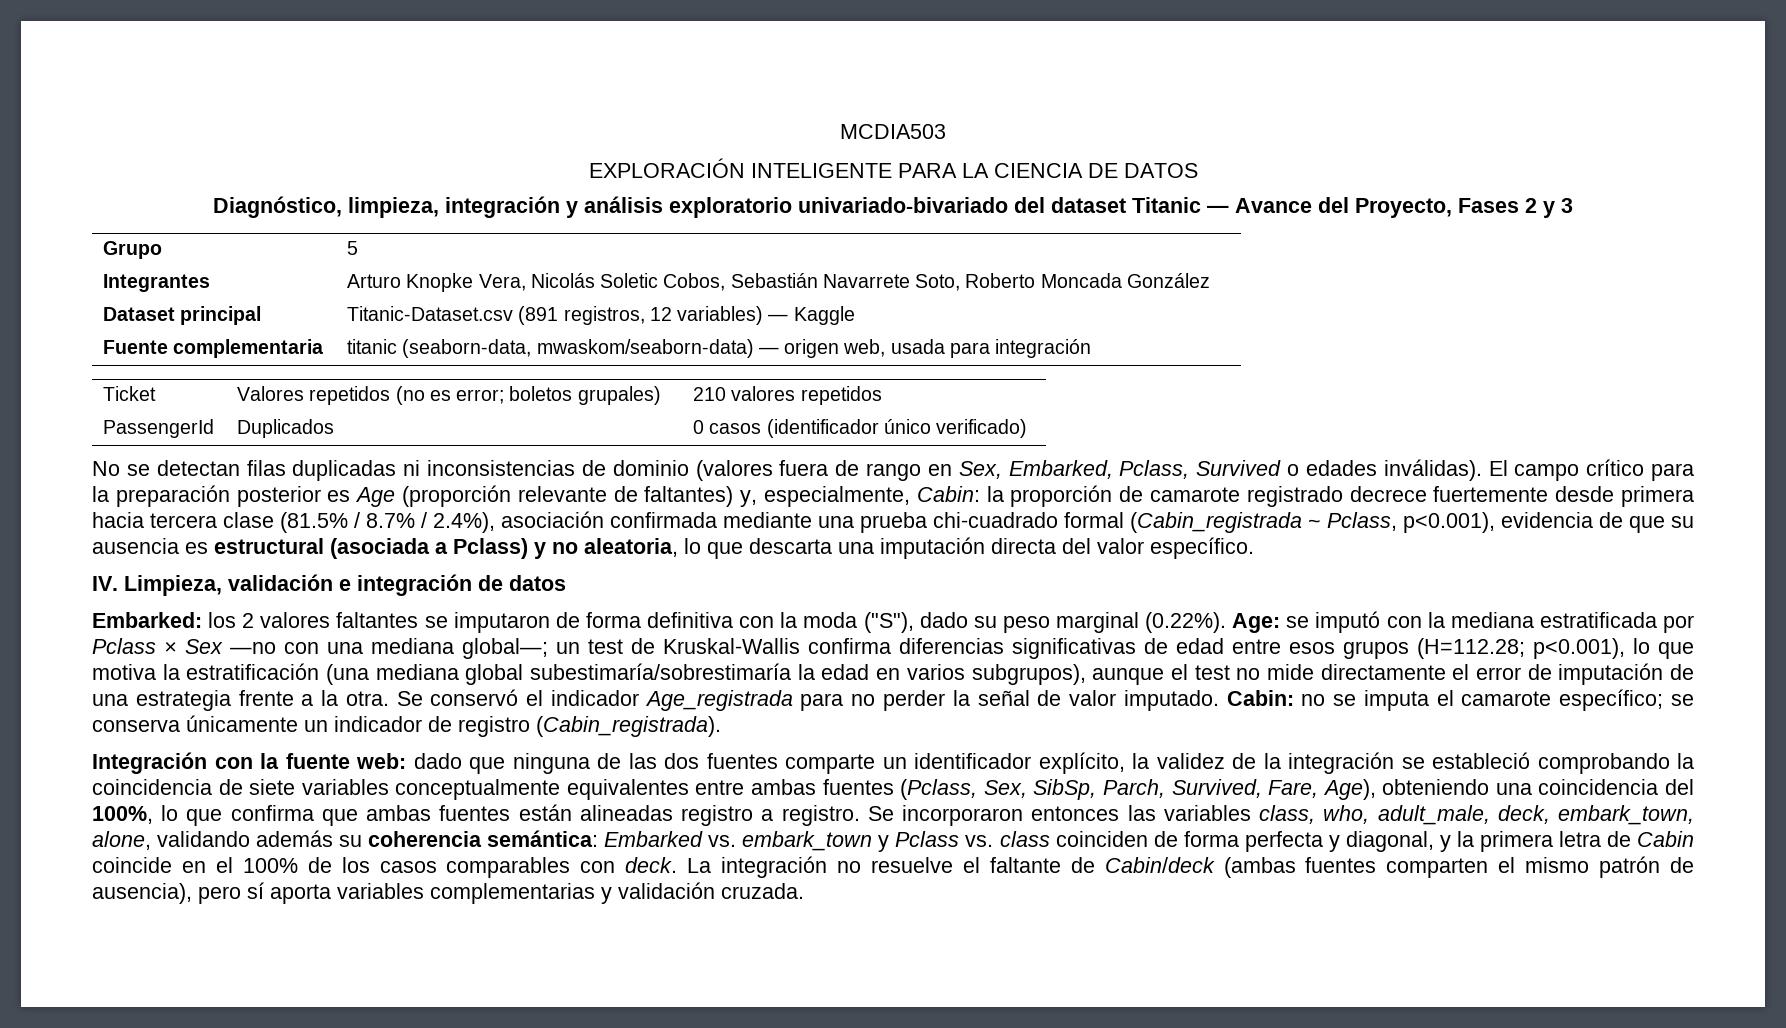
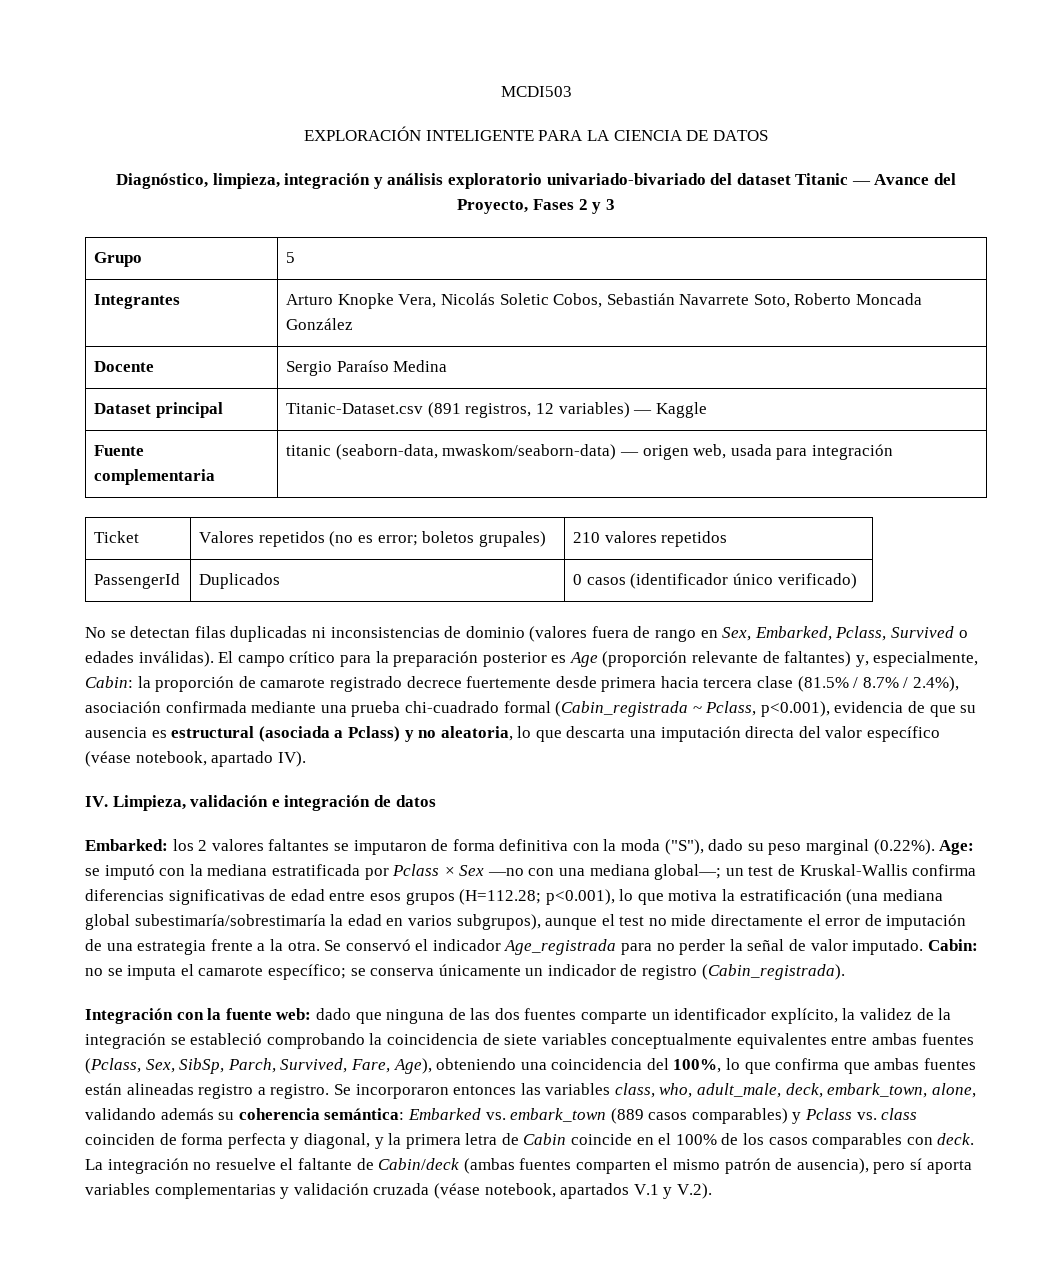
[840,124,946,139] MCDIA503 -> [500,86,572,97] MCDI503
(1210, 280) none -> [94,361,155,372] [286,360,448,376] // Docente | Sergio Paraíso Medina
[1150,537,1254,559] específico. -> [867,726,941,742] [85,751,306,767] específico (véase notebook, apartado IV).
(873, 841) none -> [610,1108,788,1124] (889 casos comparables)
[721,883,804,899] cruzada. -> [373,1183,712,1199] cruzada (véase notebook, apartados V.1 y V.2).

